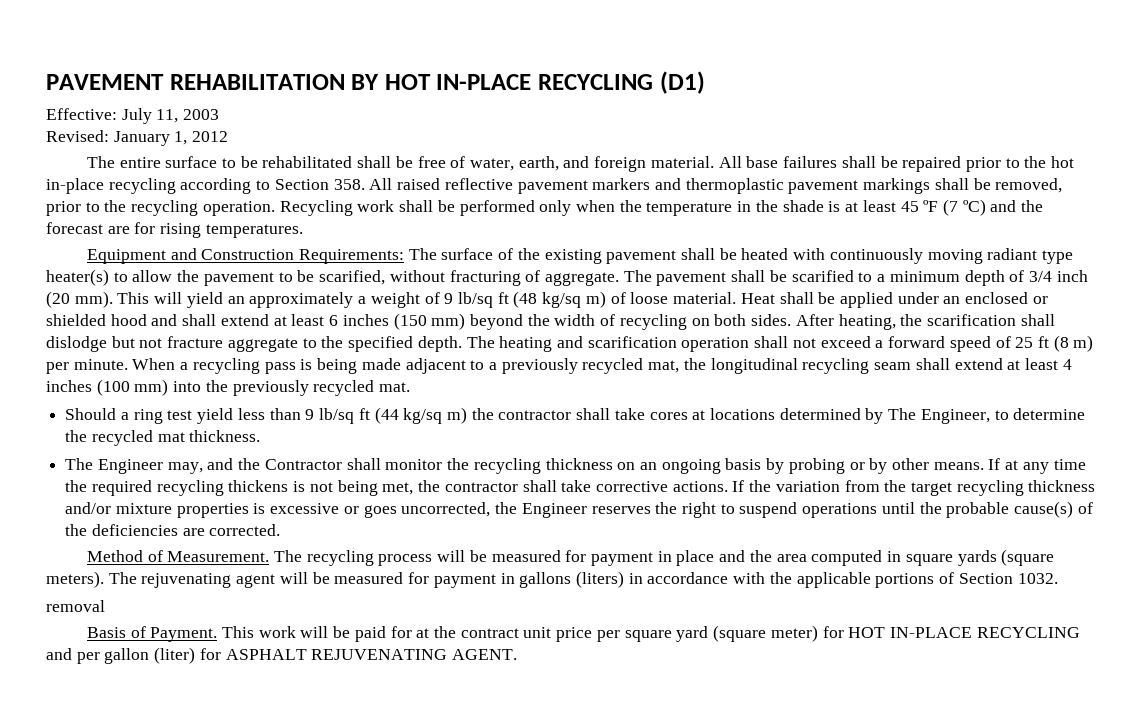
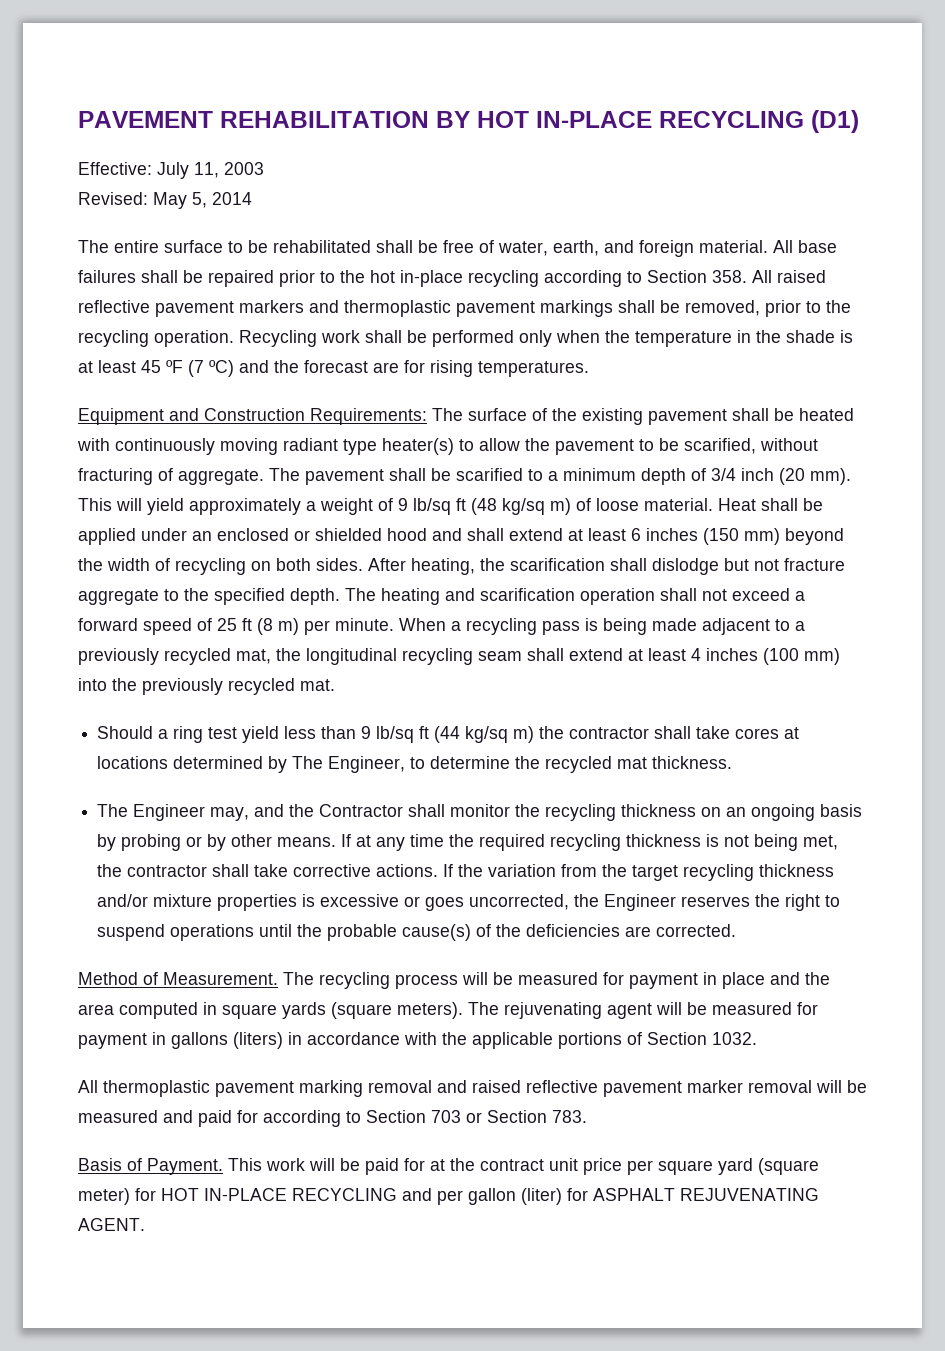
[113,131,229,146] January 1, 2012 -> [153,192,252,209] May 5, 2014
[227,296,245,304] an -> (184, 506) none
[228,480,289,492] thickens -> [626,834,702,847] thickness
[46,600,105,612] removal -> [78,1080,867,1097] [78,1110,587,1127] All thermoplastic pavement marking removal and raised reflective pavement marker removal will be measured and paid for according to Section 703 or Section 783.

